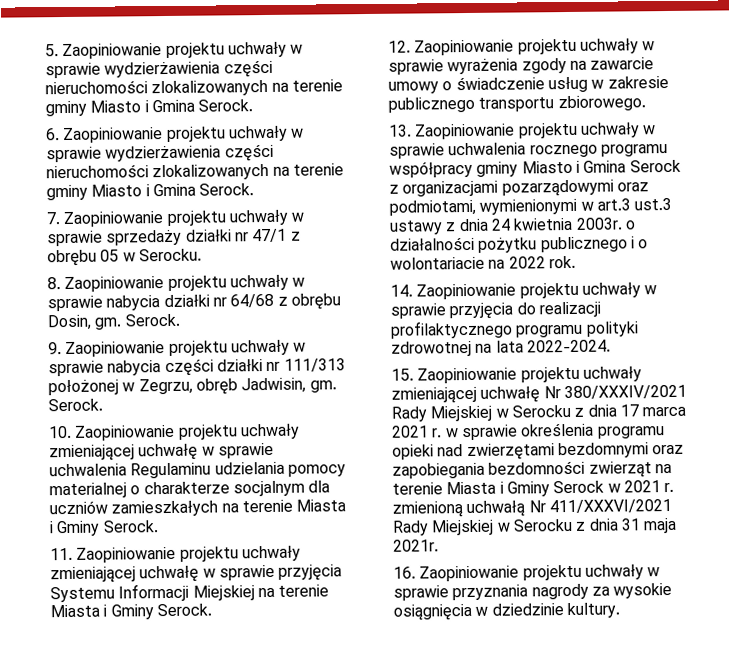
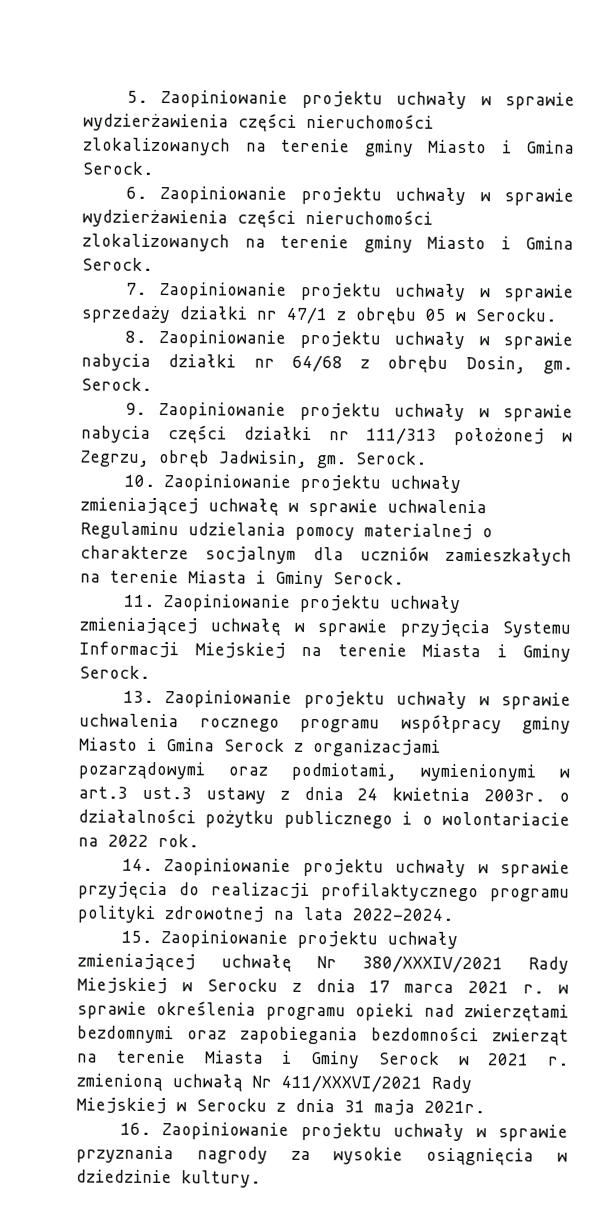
[388,38,656,56] [388,57,655,75] [388,75,669,94] [388,95,646,113] // 12. Zaopiniowanie projektu uchwały w sprawie wyrażenia zgody na zawarcie umowy o świadczenie usług w zakresie publicznego transportu zbiorowego. -> (150, 672) none

